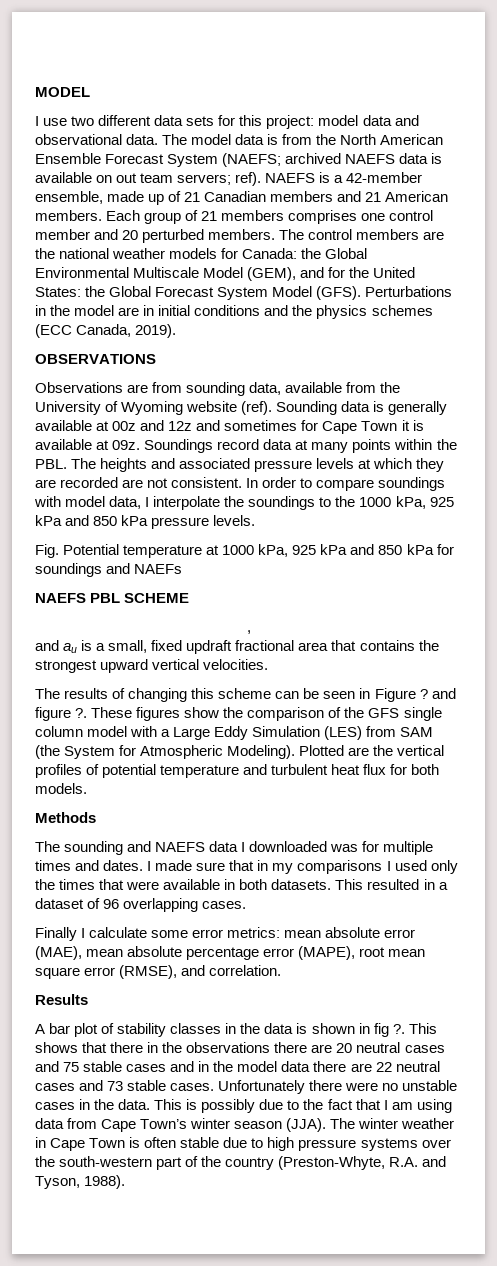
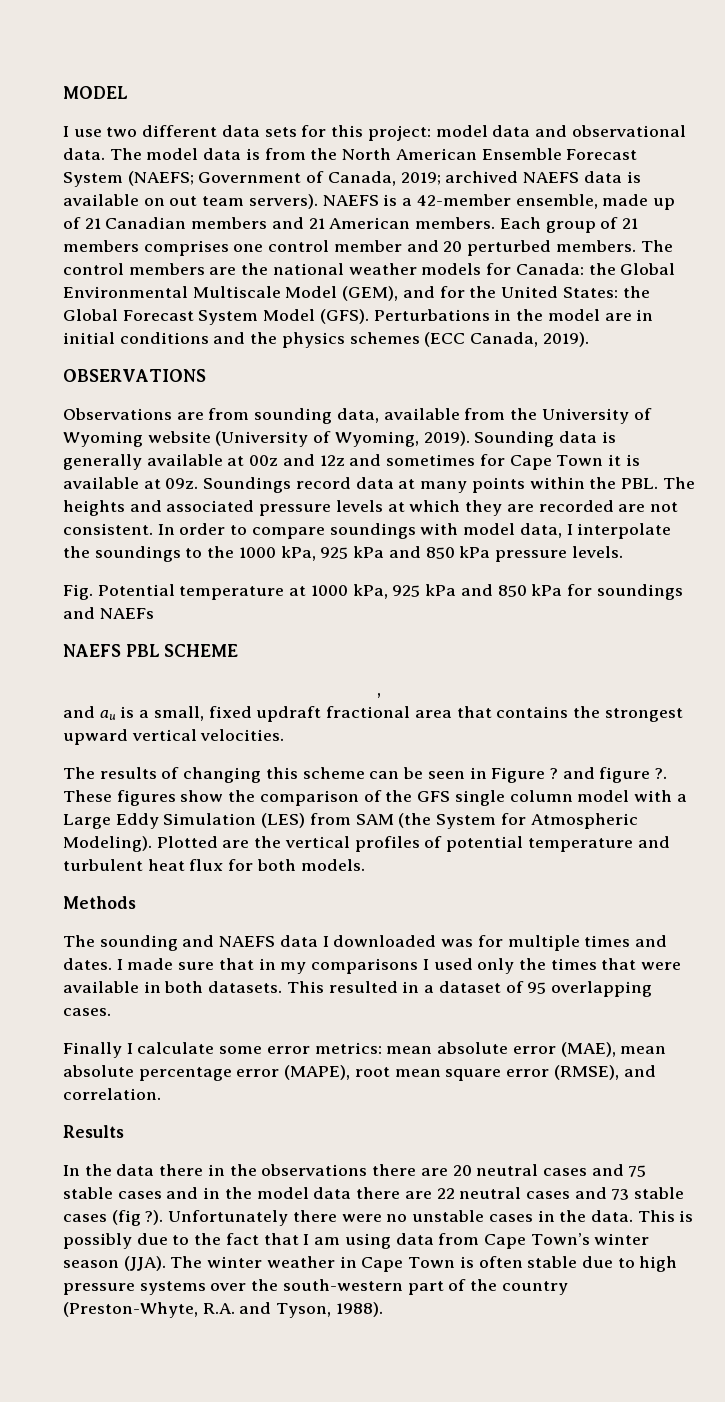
(282, 160) none -> [198,171,441,186] Government of Canada, 2019;
[177,172,262,186] servers; ref). -> [248,194,318,209] servers).
[241,401,273,415] (ref). -> [215,431,470,447] (University of Wyoming, 2019).
[103,899,120,909] 96 -> [527,982,547,994] 95
[35,1023,437,1037] [35,1042,108,1053] A bar plot of stability classes in the data is shown in fig ?. This shows that -> [63,1164,155,1176] In the data
[170,1083,215,1091] cases. -> [63,1210,164,1226] cases (fig ?).

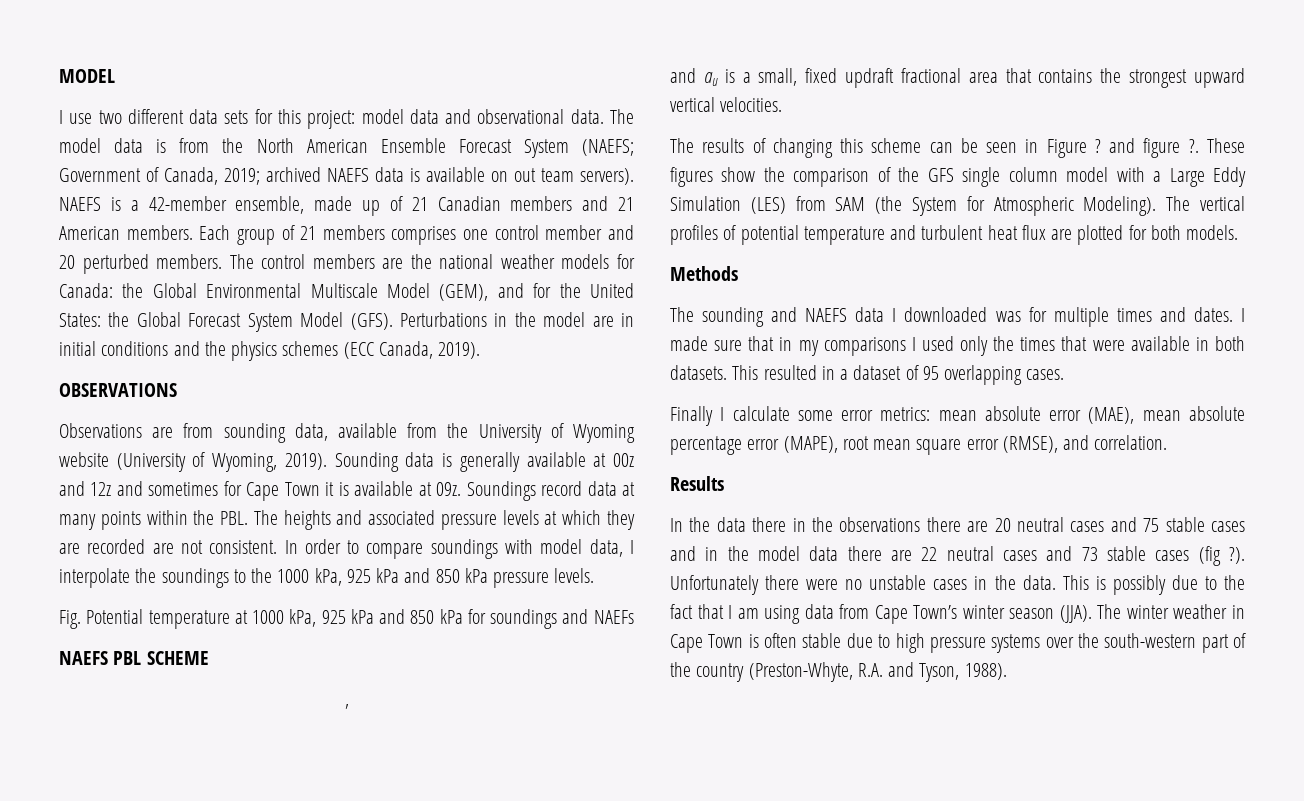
[156,836,282,848] Plotted are the -> [1166,196,1191,211] The
(224, 865) none -> [1051,225,1124,245] are plotted

